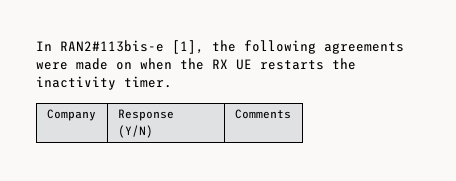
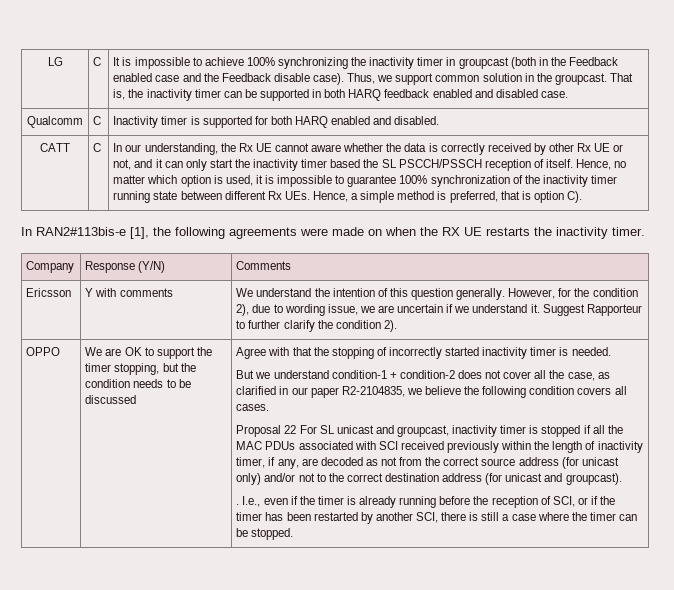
(36, 46) none -> [47,57,63,66] [93,57,102,66] [113,57,618,69] [113,73,633,85] [113,89,568,101] [27,116,83,128] [93,116,102,125] [113,116,440,128] [40,143,70,152] [93,143,102,152] [113,143,624,155] [113,159,627,171] [113,175,617,187] [113,191,582,203] LG | C | It is impossible to achieve 100% synchronizing the inactivity timer in groupcast (both in the Feedback enabled case and the Feedback disable case). Thus, we support common solution in the groupcast. That is, the inactivity timer can be supported in both HARQ feedback enabled and disabled case. // Qualcomm | C | Inactivity timer is supported for both HARQ enabled and disabled. // CATT | C | In our understanding, the Rx UE cannot aware whether the data is correctly received by other Rx UE or not, and it can only start the inactivity timer based the SL PSCCH/PSSCH reception of itself. Hence, no matter which option is used, it is impossible to guarantee 100% synchronization of the inactivity timer running state between different Rx UEs. Hence, a simple method is preferred, that is option C). //
(291, 114) none -> [26,288,72,297] [85,288,173,297] [236,288,638,300] [236,304,642,316] [236,320,397,332] [26,347,61,356] [85,347,212,359] [85,363,196,375] [85,379,191,388] [85,395,137,404] [236,347,611,359] [236,370,610,381] [236,386,627,398] [236,404,270,411] [236,425,623,437] [236,441,643,453] [236,457,619,469] [236,473,622,485] [236,496,616,508] [236,512,637,524] [236,528,294,540] // Ericsson | Y with comments | We understand the intention of this question generally. However, for the condition 2), due to wording issue, we are uncertain if we understand it. Suggest Rapporteur to further clarify the condition 2). // OPPO | We are OK to support the timer stopping, but the condition needs to be discussed | Agree with that the stopping of incorrectly started inactivity timer is needed. // But we understand condition-1 + condition-2 does not cover all the case, as clarified in our paper R2-2104835, we believe the following condition covers all cases. // Proposal 22 For SL unicast and groupcast, inactivity timer is stopped if all the MAC PDUs associated with SCI received previously within the length of inactivity timer, if any, are decoded as not from the correct source address (for unicast only) and/or not to the correct destination address (for unicast and groupcast). // . I.e., even if the timer is already running before the reception of SCI, or if the timer has been restarted by another SCI, there is still a case where the timer can be stopped.

